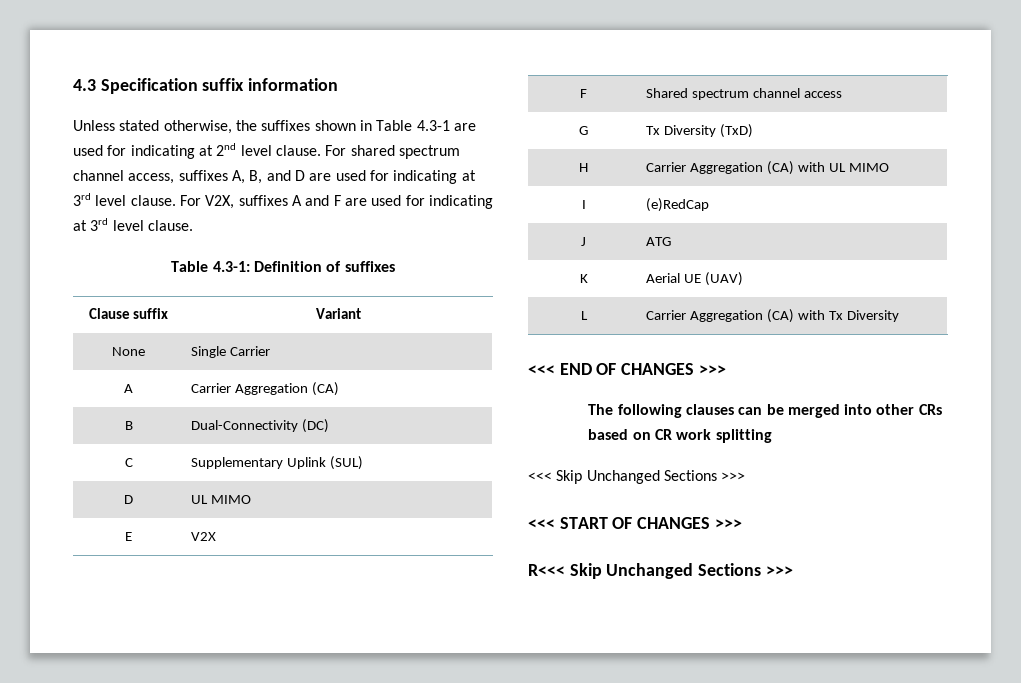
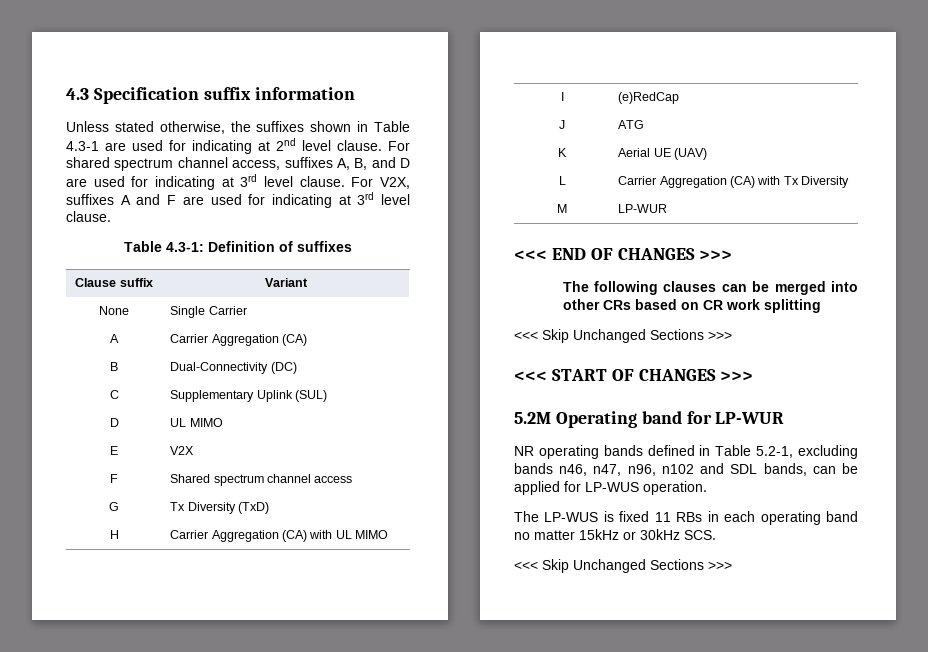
(899, 316) none -> [557,204,567,213] [618,204,668,213] // M | LP-WUR
[528,564,565,576] R<<< -> [514,411,785,428] [514,445,858,459] [514,463,858,476] [514,481,707,495] [514,511,858,525] [514,529,716,540] [514,561,538,570] 5.2M Operating band for LP-WUR // NR operating bands defined in Table 5.2-1, excluding bands n46, n47, n96, n102 and SDL bands, can be applied for LP-WUS operation. // The LP-WUS is fixed 11 RBs in each operating band no matter 15kHz or 30kHz SCS. // <<<

